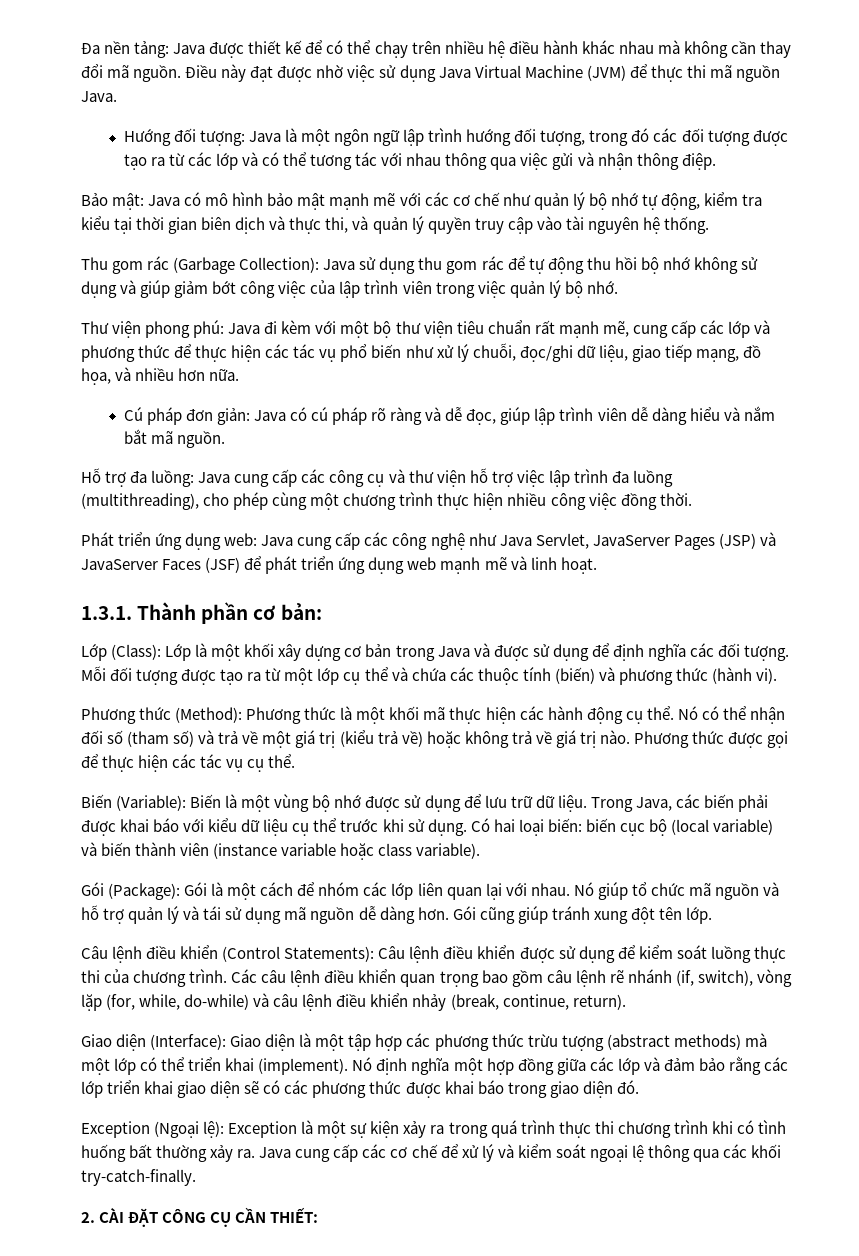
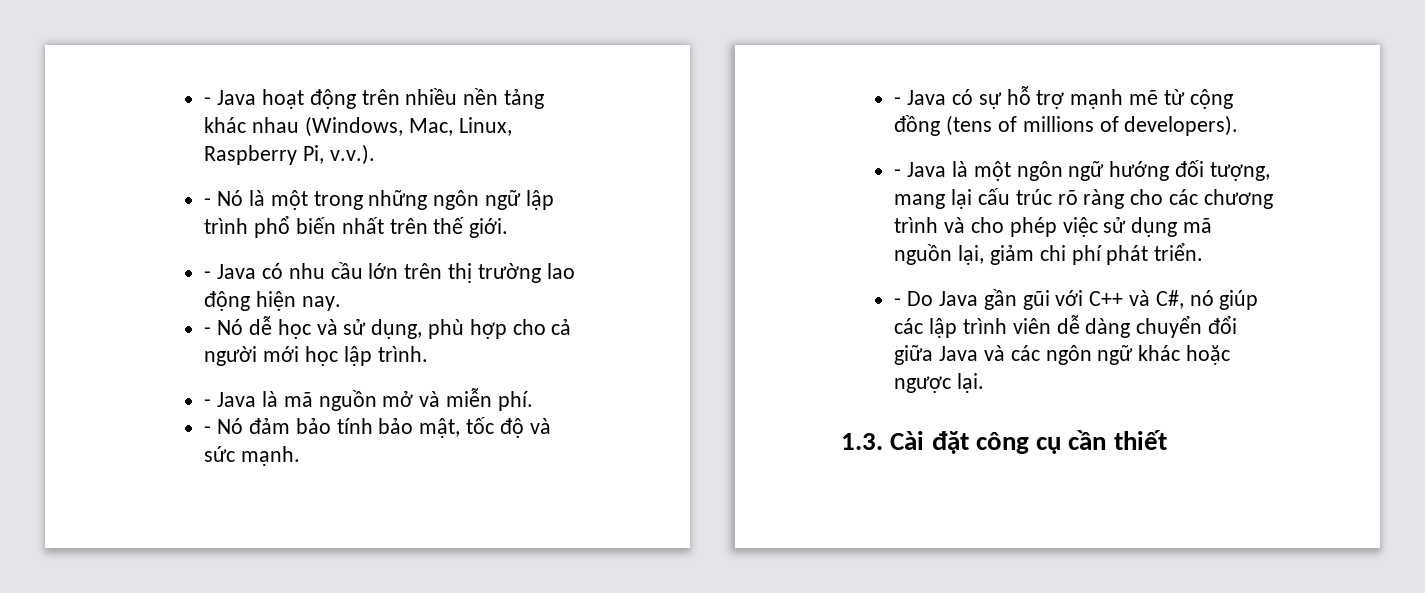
[81,40,792,58] [81,64,780,82] [81,91,117,102] [123,128,245,146] Đa nền tảng: Java được thiết kế để có thể chạy trên nhiều hệ điều hành khác nhau mà không cần thay đổi mã nguồn. Điều này đạt được nhờ việc sử dụng Java Virtual Machine (JVM) để thực thi mã nguồn Java. // Hướng đối tượng: -> [204,88,544,109] [204,116,512,137] [204,144,375,165] [204,190,554,210] [204,216,509,238] [204,262,575,283] [204,291,341,311] [204,316,572,339] [204,346,428,366] [204,388,533,411] [204,417,551,438] [204,446,301,466] [894,86,1233,109] [894,115,1239,136] [894,169,902,177] - Java hoạt động trên nhiều nền tảng khác nhau (Windows, Mac, Linux, Raspberry Pi, v.v.). // - Nó là một trong những ngôn ngữ lập trình phổ biến nhất trên thế giới. // - Java có nhu cầu lớn trên thị trường lao động hiện nay. // - Nó dễ học và sử dụng, phù hợp cho cả người mới học lập trình. // - Java là mã nguồn mở và miễn phí. // - Nó đảm bảo tính bảo mật, tốc độ và sức mạnh. // - Java có sự hỗ trợ mạnh mẽ từ cộng đồng (tens of millions of developers). // -
[403,128,463,146] lập trình -> (1105, 171) none
[589,128,788,146] [123,152,716,170] [81,192,763,210] [81,216,709,234] [81,256,758,274] [81,280,618,298] [81,320,771,338] [81,343,761,362] [81,367,240,385] [123,407,531,425] trong đó các đối tượng được tạo ra từ các lớp và có thể tương tác với nhau thông qua việc gửi và nhận thông điệp. // Bảo mật: Java có mô hình bảo mật mạnh mẽ với các cơ chế như quản lý bộ nhớ tự động, kiểm tra kiểu tại thời gian biên dịch và thực thi, và quản lý quyền truy cập vào tài nguyên hệ thống. // Thu gom rác (Garbage Collection): Java sử dụng thu gom rác để tự động thu hồi bộ nhớ không sử dụng và giúp giảm bớt công việc của lập trình viên trong việc quản lý bộ nhớ. // Thư viện phong phú: Java đi kèm với một bộ thư viện tiêu chuẩn rất mạnh mẽ, cung cấp các lớp và phương thức để thực hiện các tác vụ phổ biến như xử lý chuỗi, đọc/ghi dữ liệu, giao tiếp mạng, đồ họa, và nhiều hơn nữa. // Cú pháp đơn giản: Java có cú pháp rõ ràng và dễ đọc, giúp -> [894,188,1273,209] [894,217,1212,237] [894,243,1204,265] [894,289,1259,310] [894,318,924,334] mang lại cấu trúc rõ ràng cho các chương trình và cho phép việc sử dụng mã nguồn lại, giảm chi phí phát triển. // - Do Java gần gũi với C++ và C#, nó giúp các
[689,406,775,421] [123,429,225,448] [81,468,673,487] [81,492,692,510] [81,532,776,550] [81,556,597,574] [81,602,322,624] [81,643,790,661] [81,666,778,685] [81,706,785,724] [81,730,789,748] [81,754,296,772] [81,794,768,812] [81,818,774,836] [81,842,481,860] [81,882,780,900] [81,905,712,924] [81,945,786,963] [81,969,792,987] [81,993,626,1011] [81,1033,767,1051] [81,1056,788,1075] [81,1080,639,1098] [81,1120,786,1138] [81,1144,782,1162] [81,1169,196,1186] [81,1207,319,1227] hiểu và nắm bắt mã nguồn. // Hỗ trợ đa luồng: Java cung cấp các công cụ và thư viện hỗ trợ việc lập trình đa luồng (multithreading), cho phép cùng một chương trình thực hiện nhiều công việc đồng thời. // Phát triển ứng dụng web: Java cung cấp các công nghệ như Java Servlet, JavaServer Pages (JSP) và JavaServer Faces (JSF) để phát triển ứng dụng web mạnh mẽ và linh hoạt. // 1.3.1. Thành phần cơ bản: // Lớp (Class): Lớp là một khối xây dựng cơ bản trong Java và được sử dụng để định nghĩa các đối tượng. Mỗi đối tượng được tạo ra từ một lớp cụ thể và chứa các thuộc tính (biến) và phương thức (hành vi). // Phương thức (Method): Phương thức là một khối mã thực hiện các hành động cụ thể. Nó có thể nhận đối số (tham số) và trả về một giá trị (kiểu trả về) hoặc không trả về giá trị nào. Phương thức được gọi để thực hiện các tác vụ cụ thể. // Biến (Variable): Biến là một vùng bộ nhớ được sử dụng để lưu trữ dữ liệu. Trong Java, các biến phải được khai báo với kiểu dữ liệu cụ thể trước khi sử dụng. Có hai loại biến: biến cục bộ (local variable) và biến thành viên (instance variable hoặc class variable). // Gói (Package): Gói là một cách để nhóm các lớp liên quan lại với nhau. Nó giúp tổ chức mã nguồn và hỗ trợ quản lý và tái sử dụng mã nguồn dễ dàng hơn. Gói cũng giúp tránh xung đột tên lớp. // Câu lệnh điều khiển (Control Statements): Câu lệnh điều khiển được sử dụng để kiểm soát luồng thực thi của chương trình. Các câu lệnh điều khiển quan trọng bao gồm câu lệnh rẽ nhánh (if, switch), vòng lặp (for, while, do-while) và câu lệnh điều khiển nhảy (break, continue, return). // Giao diện (Interface): Giao diện là một tập hợp các phương thức trừu tượng (abstract methods) mà một lớp có thể triển khai (implement). Nó định nghĩa một hợp đồng giữa các lớp và đảm bảo rằng các lớp triển khai giao diện sẽ có các phương thức được khai báo trong giao diện đó. // Exception (Ngoại lệ): Exception là một sự kiện xảy ra trong quá trình thực thi chương trình khi có tình huống bất thường xảy ra. Java cung cấp các cơ chế để xử lý và kiểm soát ngoại lệ thông qua các khối try-catch-finally. // 2. CÀI ĐẶT CÔNG CỤ CẦN THIẾT: -> [1136,316,1237,338] [894,345,1230,365] [894,373,985,393] [841,430,1167,454] chuyển đổi giữa Java và các ngôn ngữ khác hoặc ngược lại. // 1.3. Cài đặt công cụ cần thiết

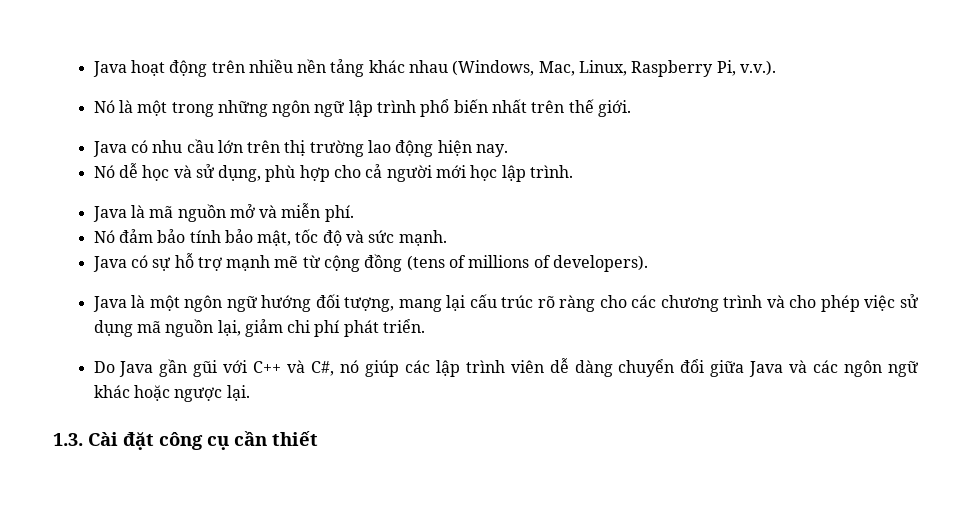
[204,97,212,105] - -> (92, 69) none
[204,198,212,206] - -> (777, 68) none
[204,271,212,279] - -> (632, 108) none
[204,327,212,335] - -> (509, 150) none
[204,399,212,407] - -> (574, 171) none
[204,426,212,434] - -> (354, 213) none
[894,97,902,105] - -> (447, 238) none
[894,169,902,177] - -> (649, 263) none
[894,298,902,306] - -> (426, 326) none

